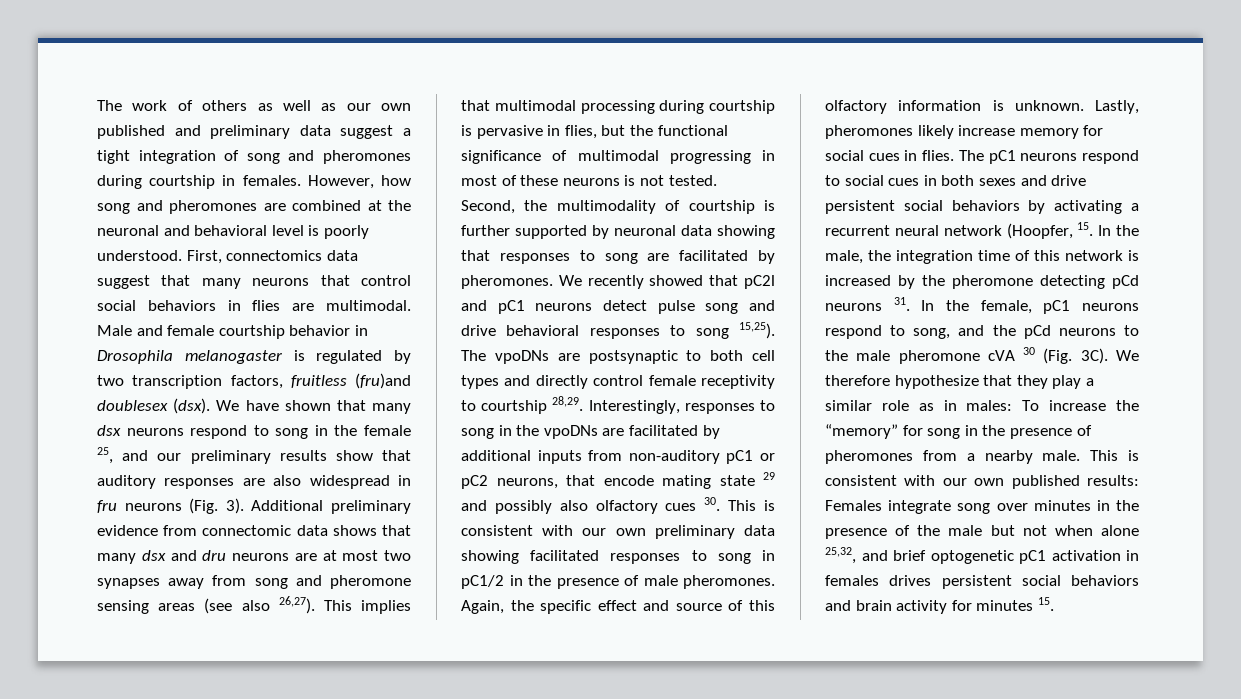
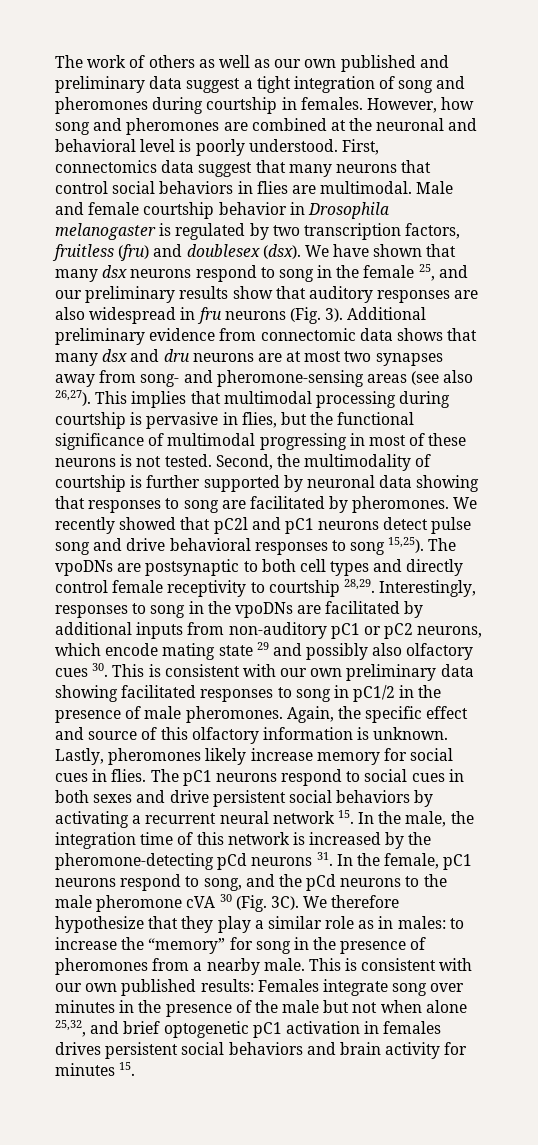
[355,373,411,389] (fru)and -> [118,244,183,261] (fru) and
[254,575,411,589] [97,600,149,614] song and pheromone sensing -> [140,370,364,387] song- and pheromone-sensing
[566,475,595,486] that -> [55,643,101,656] which
[1006,223,1073,239] (Hoopfer, -> (335, 817) none
[952,275,1105,289] pheromone detecting -> [55,853,214,870] pheromone-detecting
[1022,400,1040,411] To -> [449,918,464,929] to

